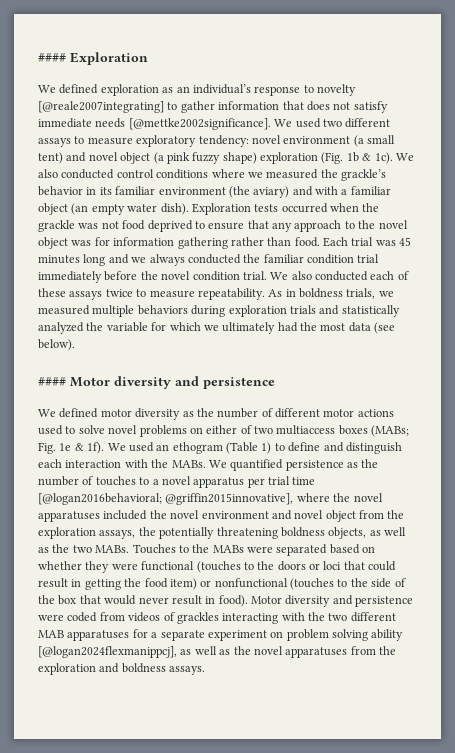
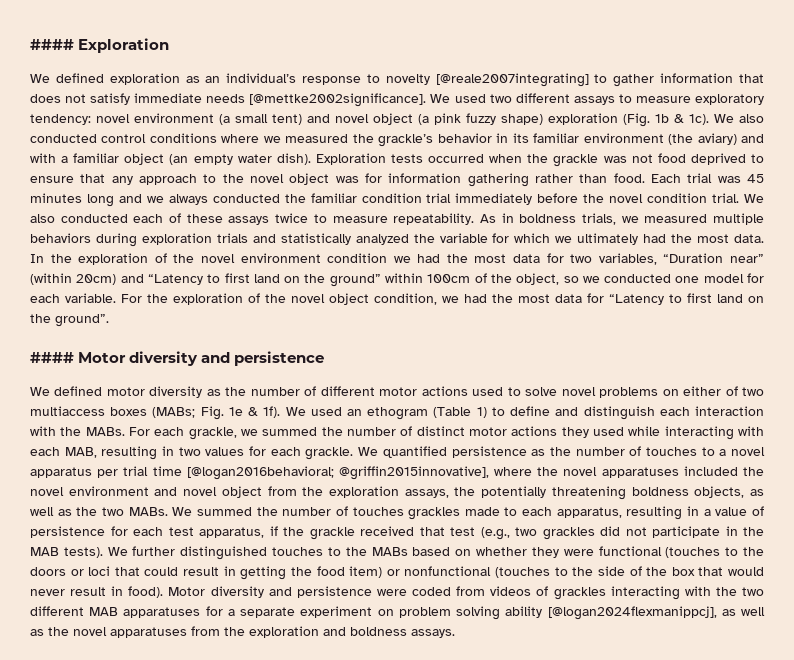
[348,322,396,334] [38,339,75,351] data (see below). -> [734,234,764,243] [30,253,764,265] [30,273,764,287] [30,293,764,305] [30,314,109,327] data. In the exploration of the novel environment condition we had the most data for two variables, “Duration near” (within 20cm) and “Latency to first land on the ground” within 100cm of the object, so we conducted one model for each variable. For the exploration of the novel object condition, we had the most data for “Latency to first land on the ground”.
(206, 464) none -> [129,426,765,440] [30,446,354,460] For each grackle, we summed the number of distinct motor actions they used while interacting with each MAB, resulting in two values for each grackle.
[132,544,176,554] Touches -> [172,506,764,520] [30,526,764,540] [30,546,324,560] We summed the number of touches grackles made to each apparatus, resulting in a value of persistence for each test apparatus, if the grackle received that test (e.g., two grackles did not participate in the MAB tests). We further distinguished touches
[247,544,328,556] were separated -> (408, 551) none

